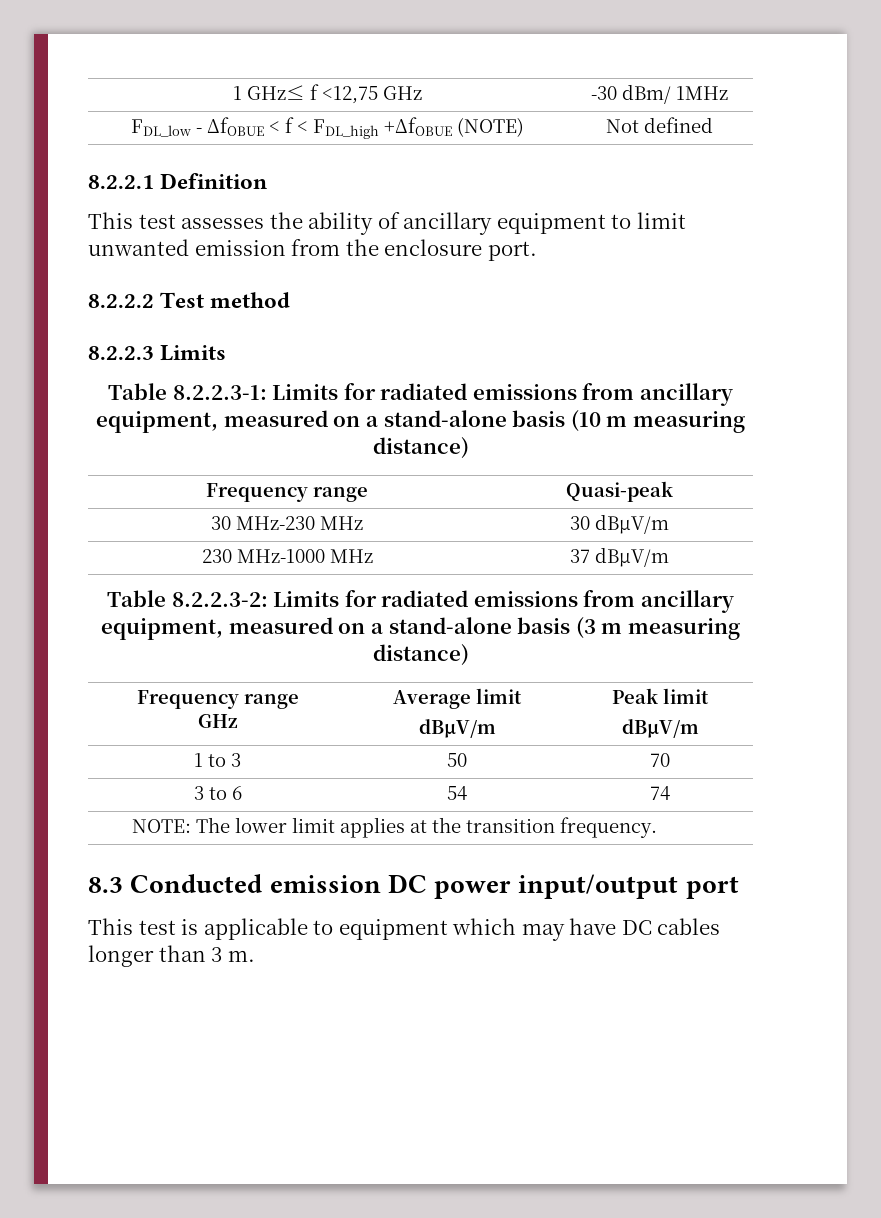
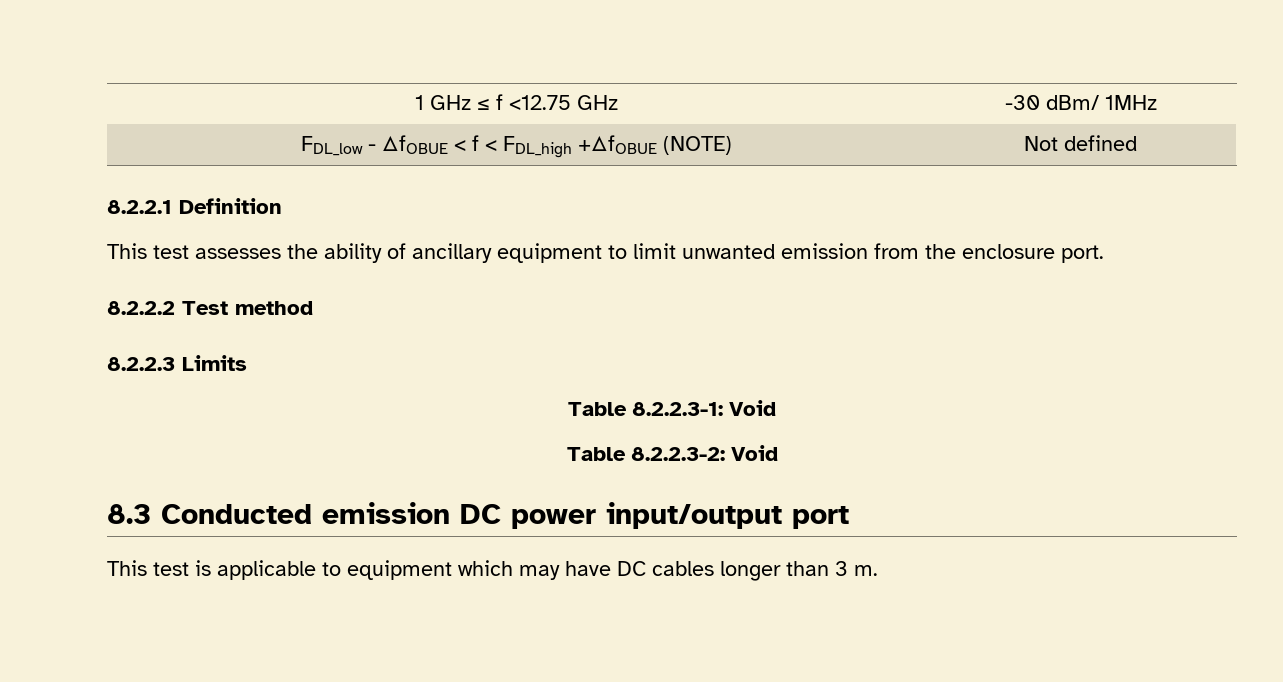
[233,84,378,104] 1 GHz≤ f <12,75 -> [414,94,571,110] 1 GHz ≤ f <12.75
[272,383,733,406] [96,410,745,433] [372,437,469,459] [206,483,368,502] [565,481,673,502] [211,516,363,530] [569,514,669,534] [201,549,373,563] [569,547,669,567] [107,590,734,613] [101,617,740,640] [372,644,469,666] [136,690,299,709] [197,714,238,728] [393,688,522,709] [418,719,496,738] [612,688,709,704] [621,719,699,738] [194,753,242,767] [447,753,467,767] [650,753,670,767] [193,786,242,800] [447,786,467,800] [650,786,670,800] [131,817,657,838] Limits for radiated emissions from ancillary equipment, measured on a stand-alone basis (10 m measuring distance) // Frequency range | Quasi-peak // 30 MHz-230 MHz | 30 dBµV/m // 230 MHz-1000 MHz | 37 dBµV/m // Table 8.2.2.3-2: Limits for radiated emissions from ancillary equipment, measured on a stand-alone basis (3 m measuring distance) // Frequency range // GHz | Average limit // dBµV/m | Peak limit // dBµV/m // 1 to 3 | 50 | 70 // 3 to 6 | 54 | 74 // NOTE: The lower limit applies at the transition frequency. -> [729,400,776,416] [566,445,778,461] Void // Table 8.2.2.3-2: Void

